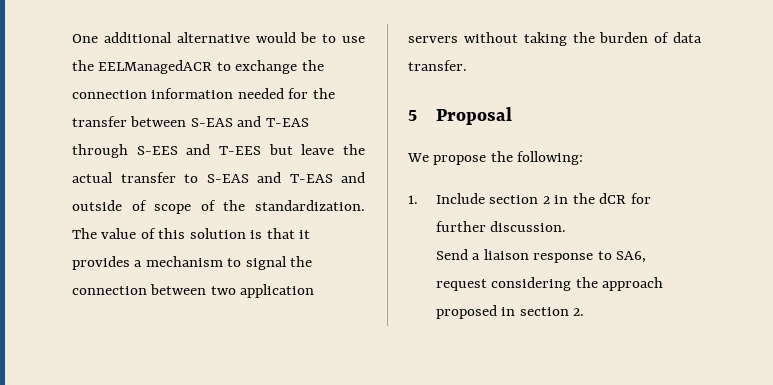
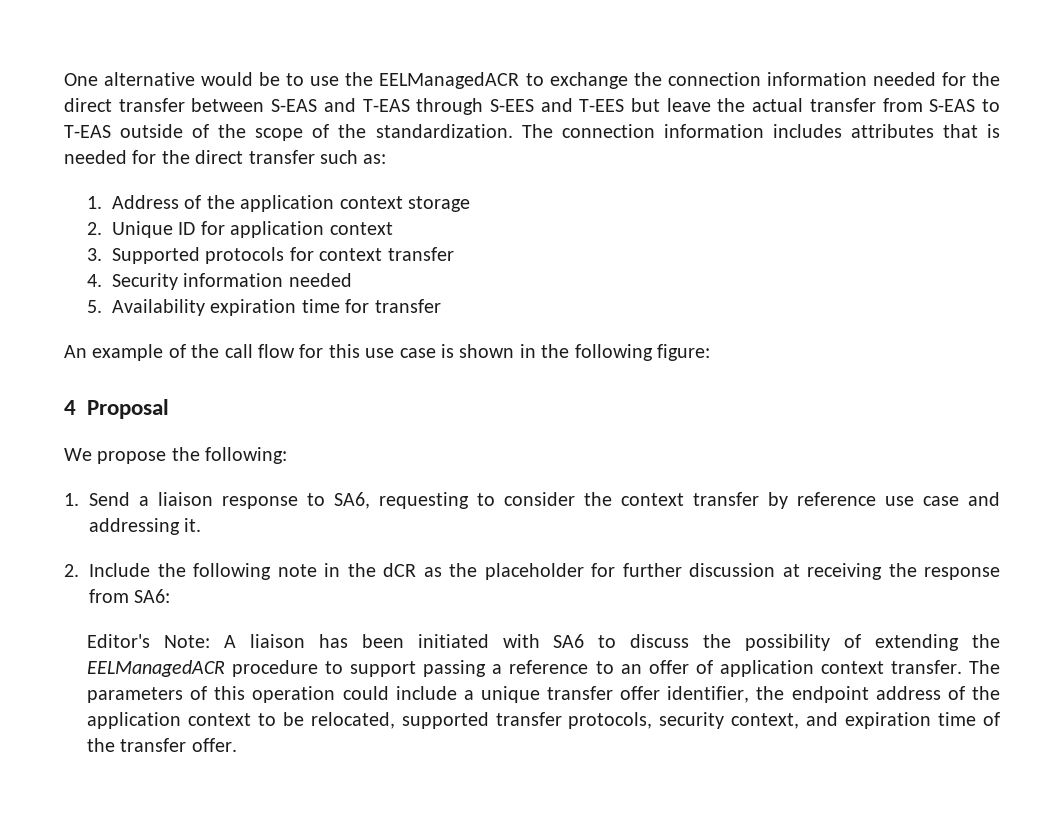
[103,32,172,43] additional -> (98, 79) none
(335, 93) none -> [64,98,112,112] direct
[184,172,365,183] to S-EAS and T-EAS and -> [882,98,1001,112] [64,125,111,138] from S-EAS to T-EAS
(147, 205) none -> [218,124,247,138] the
[101,228,311,239] [72,256,313,270] [72,284,315,298] [408,32,702,46] [408,60,467,71] [408,110,417,121] value of this solution is that it provides a mechanism to signal the connection between two application servers without taking the burden of data transfer. // 5 -> [561,124,1000,138] [64,150,387,164] [87,195,471,212] [87,221,393,238] [87,247,454,264] [87,273,352,290] [87,299,441,316] [64,344,710,361] [64,400,76,415] connection information includes attributes that is needed for the direct transfer such as: // 1. Address of the application context storage // 2. Unique ID for application context // 3. Supported protocols for context transfer // 4. Security information needed // 5. Availability expiration time for transfer // An example of the call flow for this use case is shown in the following figure: // 4
[435,193,651,204] [435,221,567,232] Include section 2 in the dCR for further discussion. // -> (79, 499) none
[435,277,664,291] [435,305,585,319] request considering the approach proposed in section 2. -> [379,492,1000,509] [89,518,202,535] [64,563,1000,580] [89,589,171,603] [87,634,1001,651] [87,660,1000,677] [87,686,1000,703] [87,712,1000,729] [87,738,237,752] requesting to consider the context transfer by reference use case and addressing it. // 2. Include the following note in the dCR as the placeholder for further discussion at receiving the response from SA6: // Editor's Note: A liaison has been initiated with SA6 to discuss the possibility of extending the EELManagedACR procedure to support passing a reference to an offer of application context transfer. The parameters of this operation could include a unique transfer offer identifier, the endpoint address of the application context to be relocated, supported transfer protocols, security context, and expiration time of the transfer offer.

